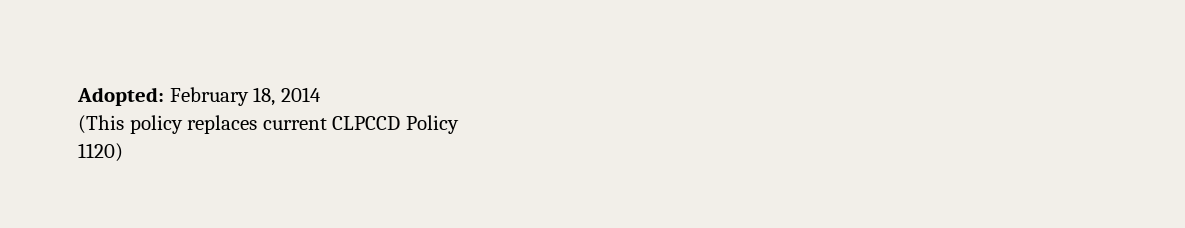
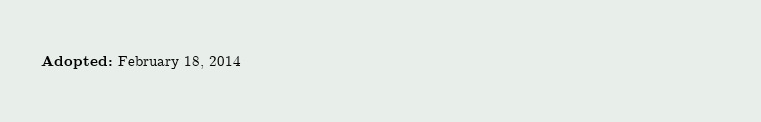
[78,115,459,134] [78,143,123,162] // (This policy replaces current CLPCCD Policy // 1120) -> (241, 61) none

